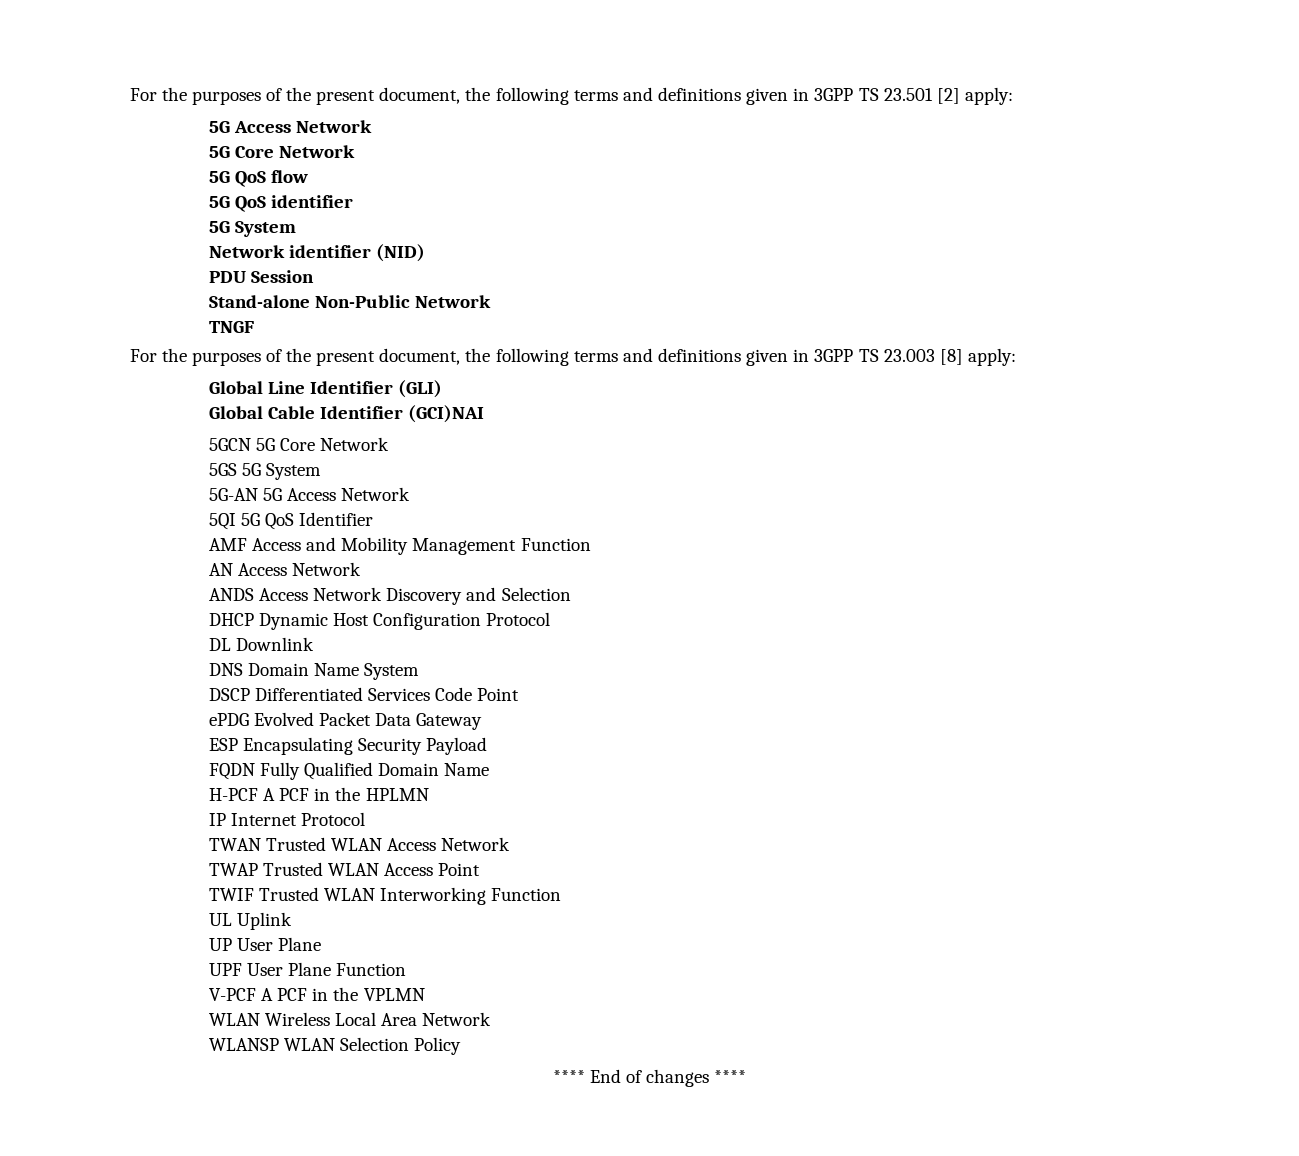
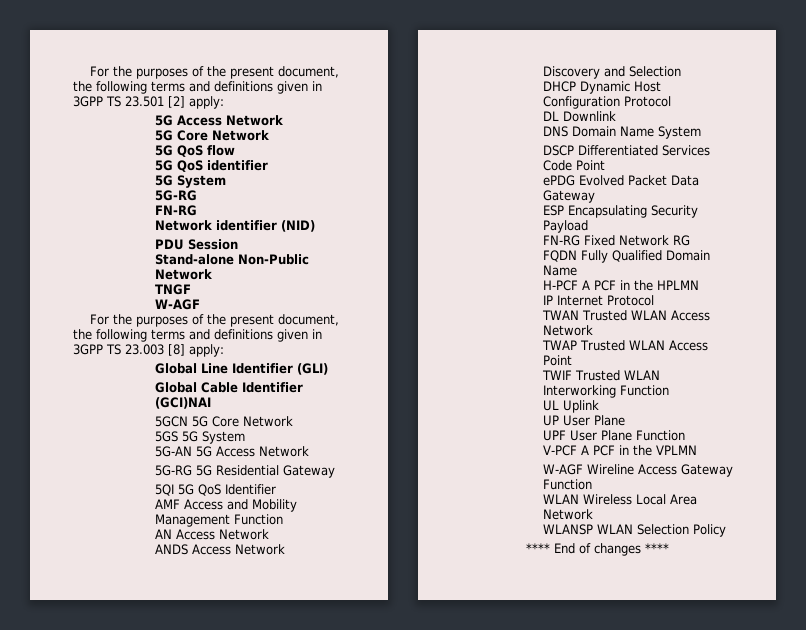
(297, 229) none -> [154,190,197,201] [154,205,197,216] // 5G-RG // FN-RG
(254, 327) none -> [154,299,200,310] // W-AGF
(411, 494) none -> [154,465,335,478] // 5G-RG 5G Residential Gateway
(488, 746) none -> [542,235,690,246] // FN-RG Fixed Network RG
(425, 994) none -> [542,464,733,477] [542,479,592,490] // W-AGF Wireline Access Gateway Function

